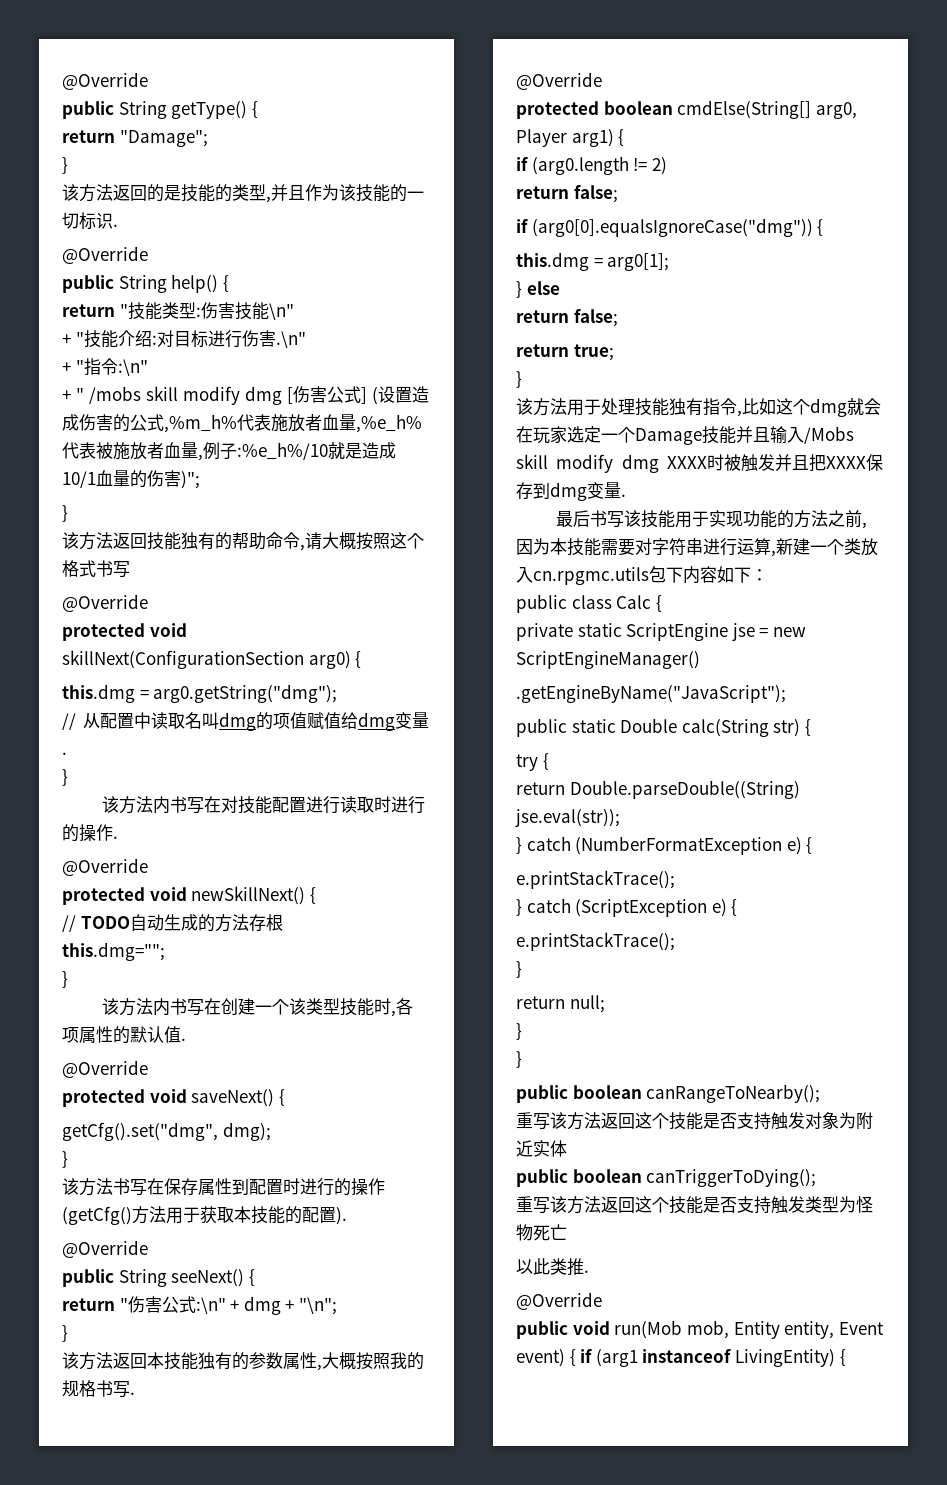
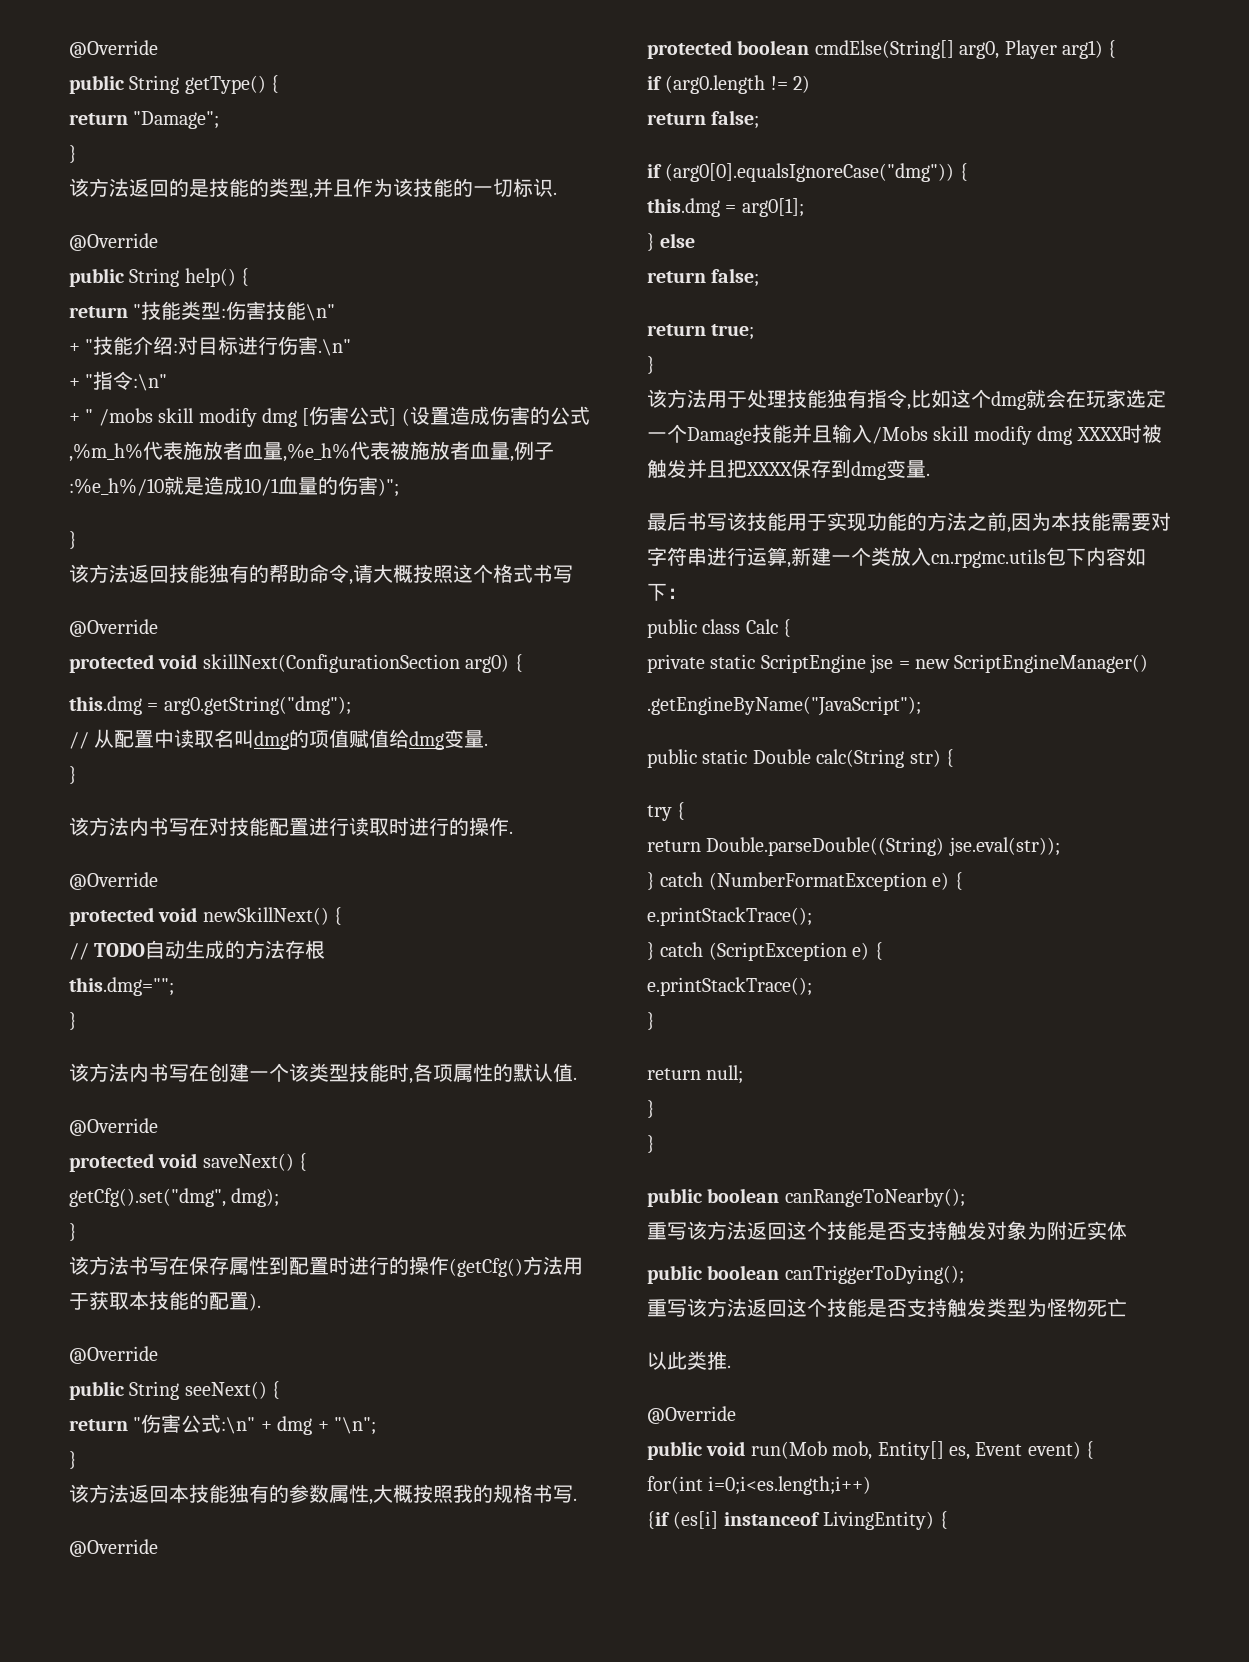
[733,1321,835,1339] Entity entity, -> [877,1441,970,1460] Entity[] es,
[580,1349,638,1367] if (arg1 -> [647,1476,872,1495] [647,1511,719,1529] // for(int i=0;i<es.length;i++) // {if (es[i]

